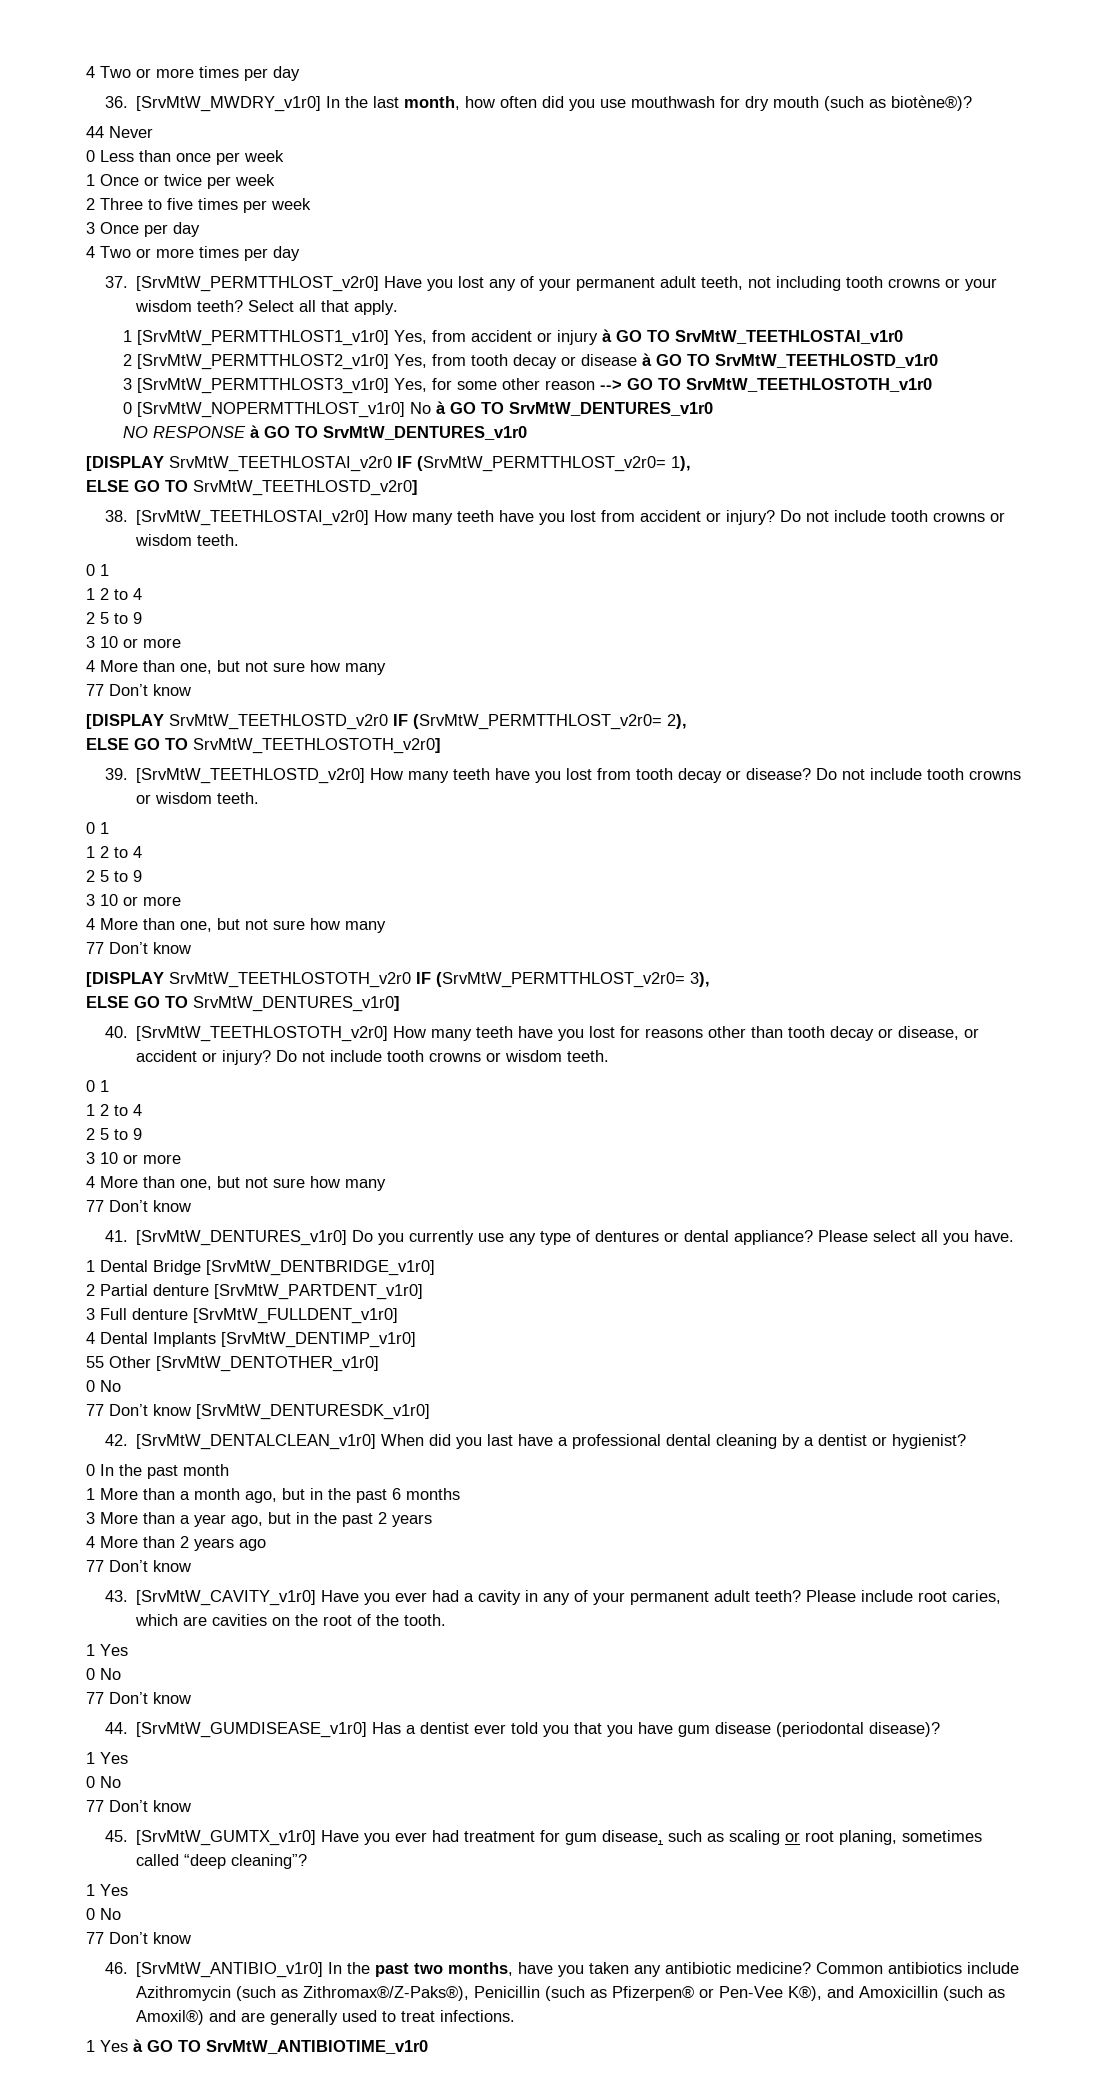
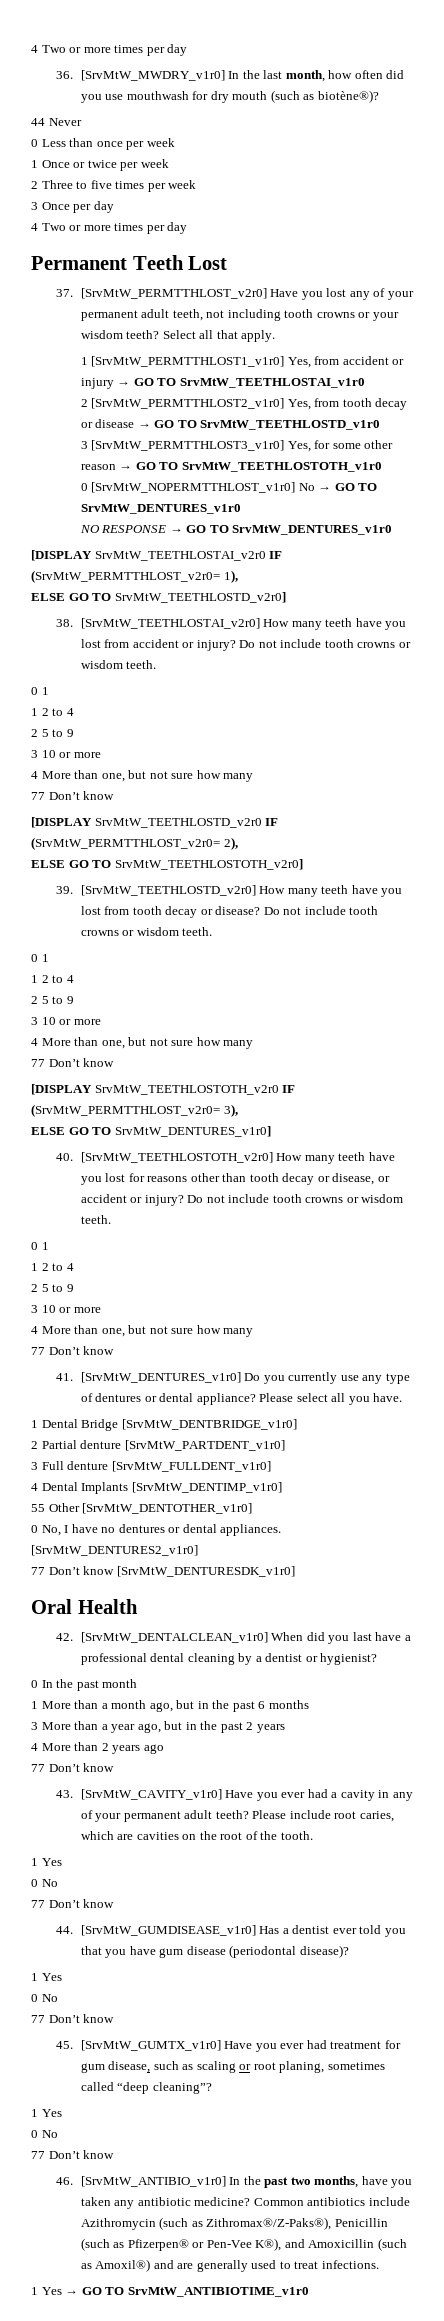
(300, 253) none -> [31,255,228,270] // Permanent Teeth Lost
[602,329,613,342] à -> [117,381,131,386] →
[642,353,653,366] à -> [137,423,151,428] →
[600,380,623,390] --> -> [119,465,133,470] →
[436,401,447,414] à -> [318,486,332,491] →
[250,425,261,438] à -> [169,528,183,533] →
[100,1380,121,1392] No -> [41,1524,282,1536] [31,1545,198,1556] No, I have no dentures or dental appliances. [SrvMtW_DENTURES2_v1r0]
(430, 1412) none -> [31,1599,138,1614] // Oral Health
[133,2039,143,2052] à -> [65,2290,79,2295] →

